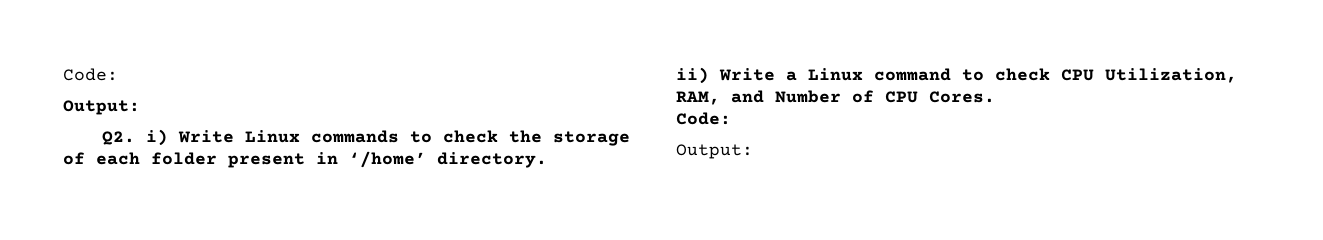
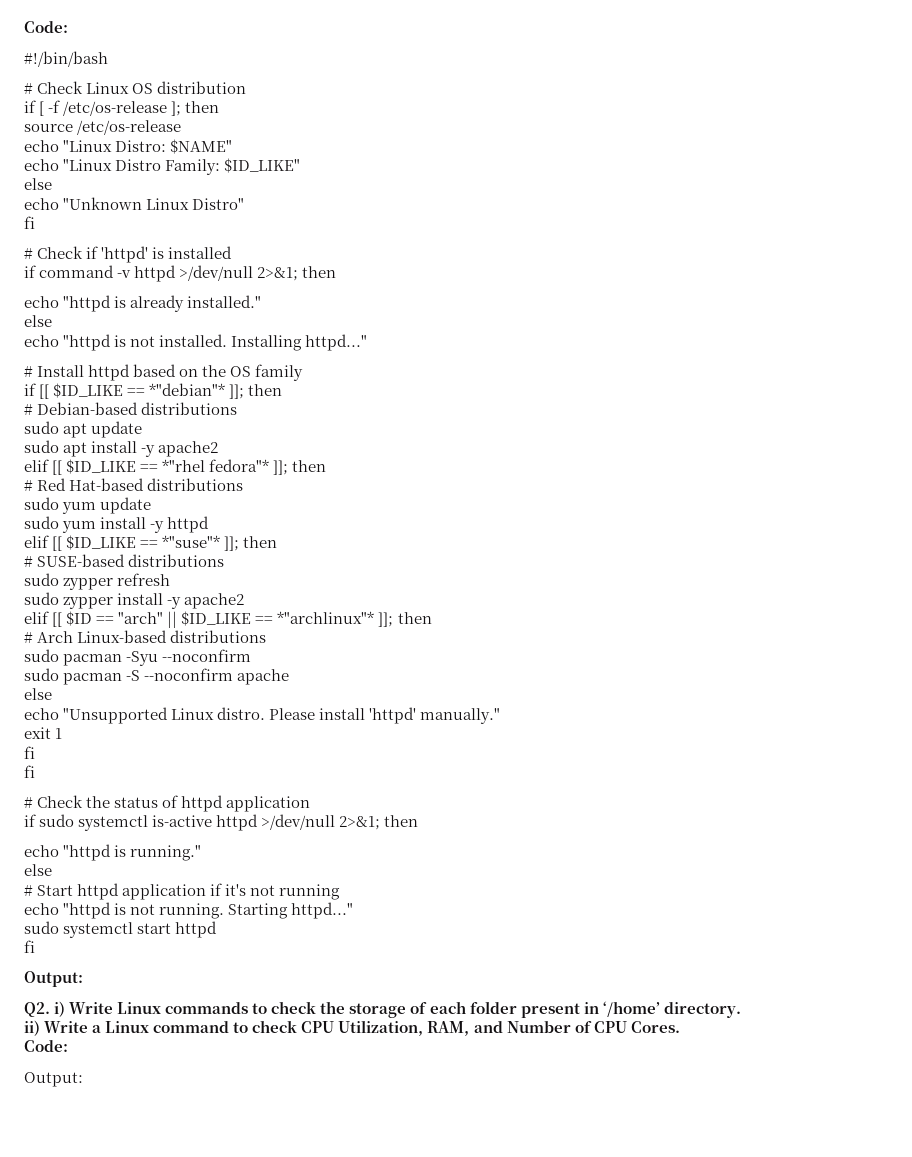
[63,68,118,81] Code: -> [24,21,68,33] [24,51,108,67] [24,81,247,94] [24,100,220,116] [24,120,182,135] [24,139,233,154] [24,158,301,175] [24,178,52,190] [24,197,245,210] [24,216,35,229] [24,246,233,263] [24,265,337,282] [24,295,262,312] [24,315,52,327] [24,334,368,351] [24,364,304,381] [24,383,283,399] [24,402,238,415] [24,421,143,438] [24,440,219,457] [24,459,327,475] [24,478,244,491] [24,497,152,514] [24,516,210,533] [24,535,278,551] [24,554,225,567] [24,573,171,590] [24,592,245,609] [24,611,432,628] [24,630,267,643] [24,649,252,666] [24,668,290,685] [24,688,52,700] [24,707,501,724] [24,727,63,739] [24,746,35,759] [24,765,35,778] [24,795,311,812] [24,814,419,831] [24,844,202,861] [24,864,52,876] [24,883,341,900] [24,902,354,919] [24,921,218,938] [24,940,35,953] Code: // #!/bin/bash // # Check Linux OS distribution // if [ -f /etc/os-release ]; then // source /etc/os-release // echo "Linux Distro: $NAME" // echo "Linux Distro Family: $ID_LIKE" // else // echo "Unknown Linux Distro" // fi // # Check if 'httpd' is installed // if command -v httpd >/dev/null 2>&1; then // echo "httpd is already installed." // else // echo "httpd is not installed. Installing httpd..." // # Install httpd based on the OS family // if [[ $ID_LIKE == *"debian"* ]]; then // # Debian-based distributions // sudo apt update // sudo apt install -y apache2 // elif [[ $ID_LIKE == *"rhel fedora"* ]]; then // # Red Hat-based distributions // sudo yum update // sudo yum install -y httpd // elif [[ $ID_LIKE == *"suse"* ]]; then // # SUSE-based distributions // sudo zypper refresh // sudo zypper install -y apache2 // elif [[ $ID == "arch" || $ID_LIKE == *"archlinux"* ]]; then // # Arch Linux-based distributions // sudo pacman -Syu --noconfirm // sudo pacman -S --noconfirm apache // else // echo "Unsupported Linux distro. Please install 'httpd' manually." // exit 1 // fi // fi // # Check the status of httpd application // if sudo systemctl is-active httpd >/dev/null 2>&1; then // echo "httpd is running." // else // # Start httpd application if it's not running // echo "httpd is not running. Starting httpd..." // sudo systemctl start httpd // fi

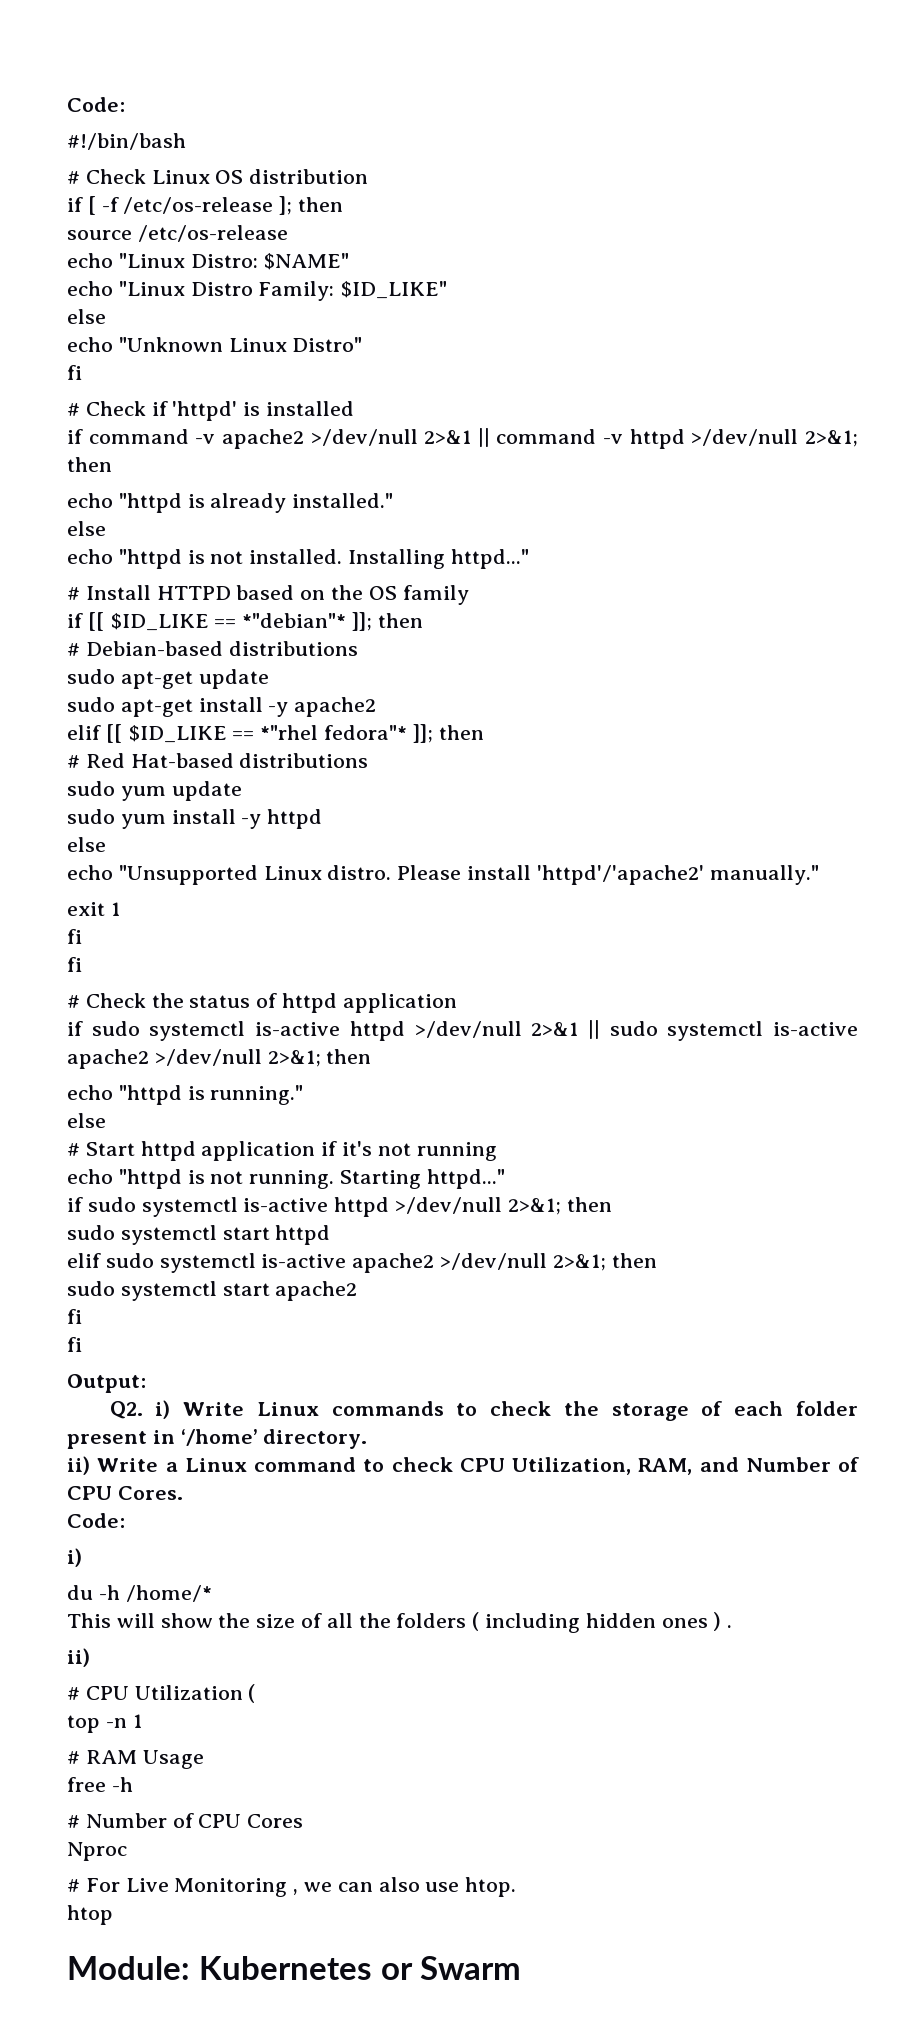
(132, 274) none -> [221,428,624,449] apache2 >/dev/null 2>&1 || command -v
[88,364,131,381] httpd -> [156,586,231,600] HTTPD
[63,421,143,438] [24,440,88,457] apt update // sudo apt -> [120,669,269,689] [67,697,193,717] apt-get update // sudo apt-get
[24,535,278,551] [24,554,225,567] [24,573,171,590] [24,592,245,609] [24,611,432,628] [24,630,267,643] [24,649,252,666] [24,668,290,685] // elif [[ $ID_LIKE == *"suse"* ]]; then // # SUSE-based distributions // sudo zypper refresh // sudo zypper install -y apache2 // elif [[ $ID == "arch" || $ID_LIKE == *"archlinux"* ]]; then // # Arch Linux-based distributions // sudo pacman -Syu --noconfirm // sudo pacman -S --noconfirm apache -> (323, 819) none
[369,707,417,724] 'httpd' -> [536,865,704,885] 'httpd'/'apache2'
(336, 822) none -> [531,1020,859,1041] [67,1049,262,1069] 2>&1 || sudo systemctl is-active apache2 >/dev/null
[24,921,218,938] sudo systemctl start httpd -> [67,1197,612,1217] [67,1225,331,1245] [67,1253,657,1273] [67,1281,358,1301] [67,1309,82,1324] if sudo systemctl is-active httpd >/dev/null 2>&1; then // sudo systemctl start httpd // elif sudo systemctl is-active apache2 >/dev/null 2>&1; then // sudo systemctl start apache2 // fi
[24,1072,83,1087] Output: -> [67,1548,82,1567] [67,1585,212,1602] [67,1612,733,1633] [67,1648,90,1667] [67,1684,256,1703] [67,1714,142,1733] [67,1750,204,1769] [67,1777,133,1792] [67,1813,304,1828] [67,1842,127,1861] [67,1877,517,1897] [67,1905,113,1925] [67,1956,522,1980] i) // du -h /home/* // This will show the size of all the folders ( including hidden ones ) . // ii) // # CPU Utilization ( // top -n 1 // # RAM Usage // free -h // # Number of CPU Cores // Nproc // # For Live Monitoring , we can also use htop. // htop // Module: Kubernetes or Swarm

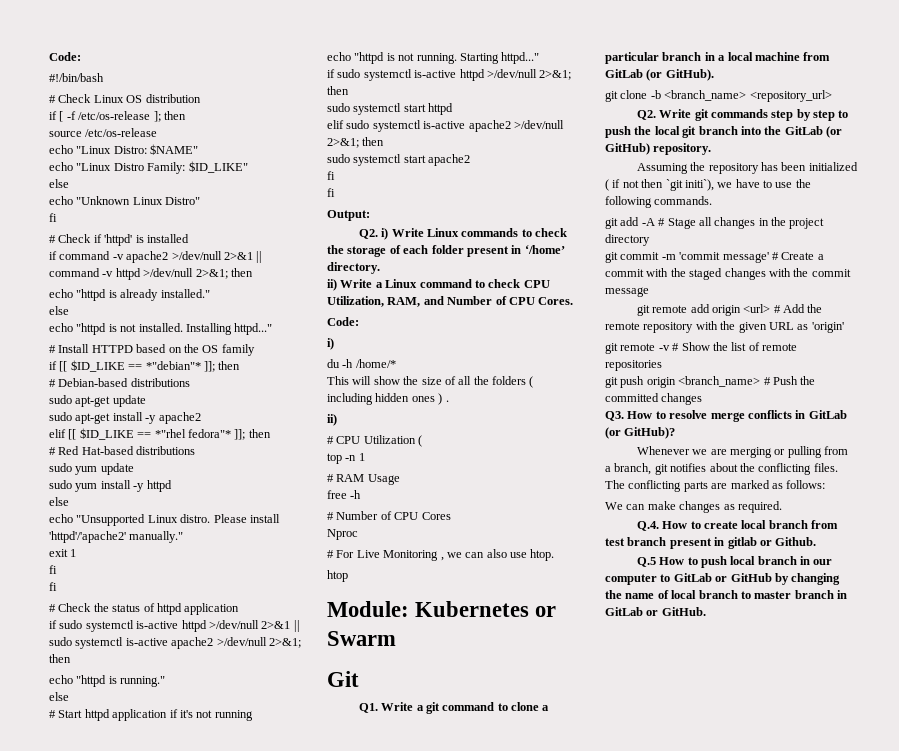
(522, 1968) none -> [327,671,359,687] [358,702,550,714] [605,52,831,64] [605,69,714,81] [605,90,832,102] [636,109,849,121] [605,126,842,138] [605,143,712,155] [636,162,858,174] [605,179,811,191] [605,196,713,208] [605,217,825,229] [605,234,650,246] [605,252,824,263] [605,268,851,280] [605,287,649,297] [636,304,823,316] [605,321,844,333] [605,342,797,354] [605,360,662,371] [605,376,816,388] [605,393,703,405] [605,410,847,422] [605,427,676,439] [636,446,849,458] [605,463,838,475] [605,480,826,492] [605,501,782,513] [636,520,839,531] [605,537,817,549] [636,556,833,568] [605,573,841,585] [605,590,847,599] [605,607,706,616] // Git // Q1. Write a git command to clone a particular branch in a local machine from GitLab (or GitHub). // git clone -b <branch_name> <repository_url> // Q2. Write git commands step by step to push the local git branch into the GitLab (or GitHub) repository. // Assuming the repository has been initialized ( if not then `git initi`), we have to use the following commands. // git add -A # Stage all changes in the project directory // git commit -m 'commit message' # Create a commit with the staged changes with the commit message // git remote add origin <url> # Add the remote repository with the given URL as 'origin' // git remote -v # Show the list of remote repositories // git push origin <branch_name> # Push the committed changes // Q3. How to resolve merge conflicts in GitLab (or GitHub)? // Whenever we are merging or pulling from a branch, git notifies about the conflicting files. The conflicting parts are marked as follows: // We can make changes as required. // Q.4. How to create local branch from test branch present in gitlab or Github. // Q.5 How to push local branch in our computer to GitLab or GitHub by changing the name of local branch to master branch in GitLab or GitHub.

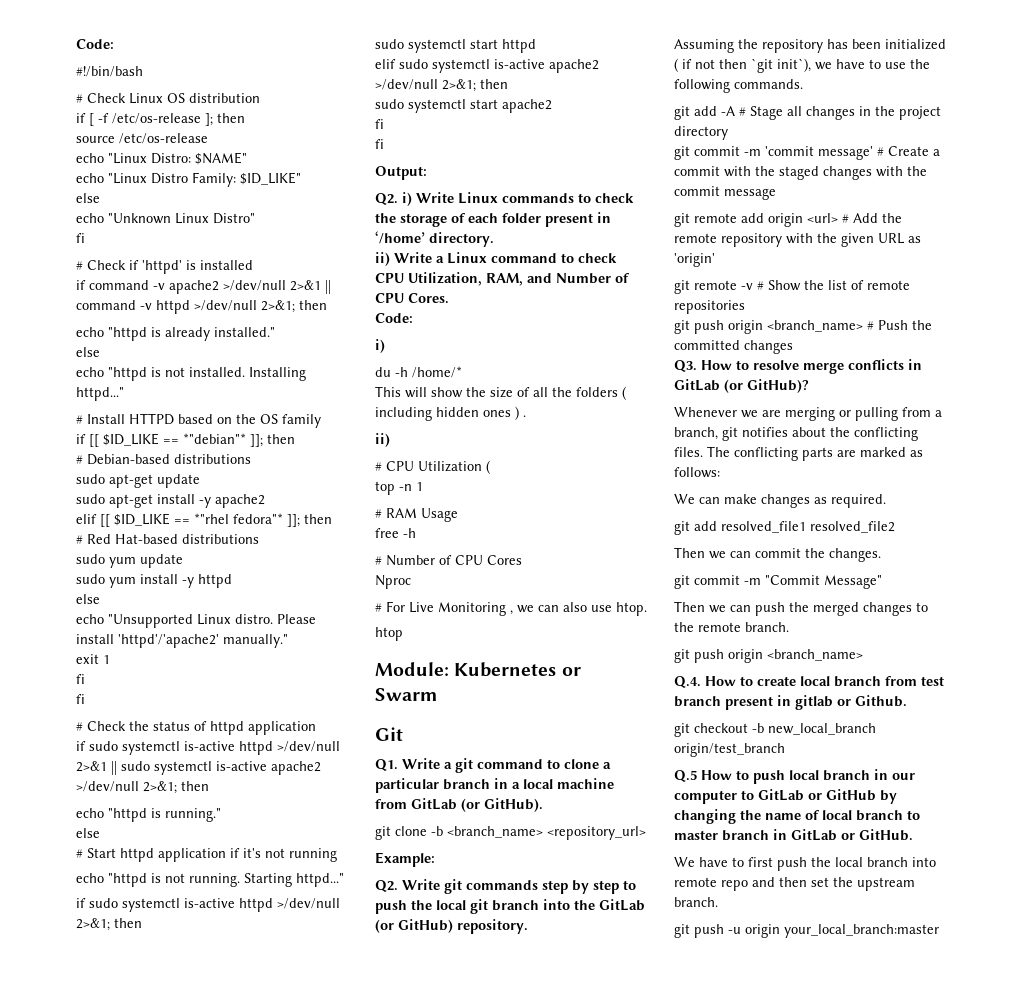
(832, 96) none -> [375,852,435,867] // Example:
[684,179,714,191] initi`), -> [777,58,811,72] init`),
(782, 507) none -> [674,521,895,535] [674,547,881,562] [674,575,882,589] [674,601,928,616] [674,622,789,632] [674,649,863,663] // git add resolved_file1 resolved_file2 // Then we can commit the changes. // git commit -m "Commit Message" // Then we can push the merged changes to the remote branch. // git push origin <branch_name>
(817, 541) none -> [674,723,876,737] [674,743,785,757] // git checkout -b new_local_branch origin/test_branch
(706, 611) none -> [674,857,936,871] [674,877,915,891] [674,897,718,907] [674,924,939,938] // We have to first push the local branch into remote repo and then set the upstream branch. // git push -u origin your_local_branch:master

